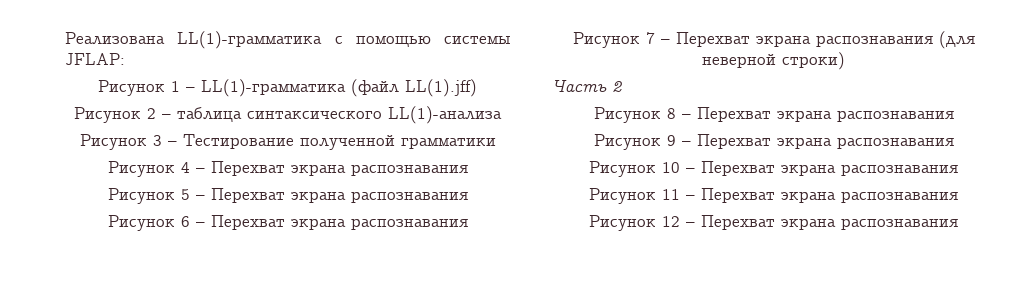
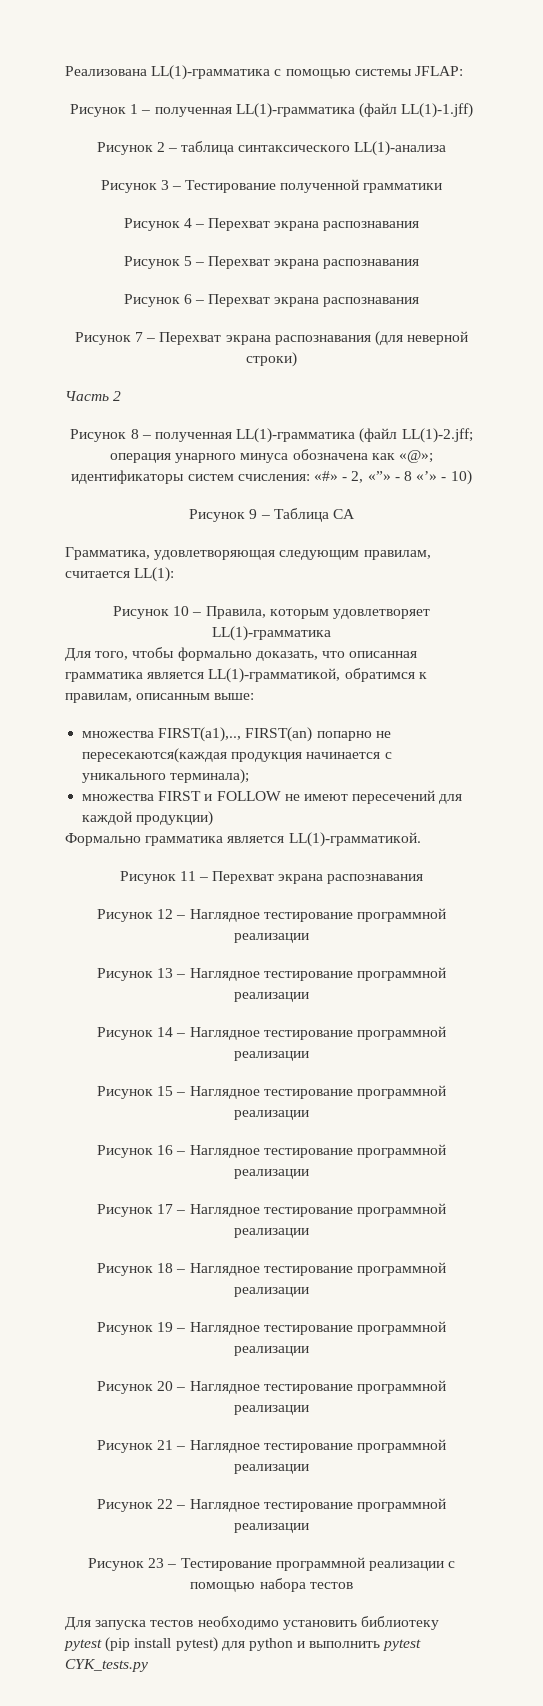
[201,79,477,97] LL(1)-грамматика (файл LL(1).jff) -> [154,103,474,118] полученная LL(1)-грамматика (файл LL(1)-1.jff)
[696,107,954,122] [593,134,954,150] [589,161,958,177] Перехват экрана распознавания // Рисунок 9 – Перехват экрана распознавания // Рисунок 10 – Перехват экрана распознавания -> [155,428,473,443] [110,449,433,463] [71,470,472,485] [189,508,355,522] [65,547,431,560] [65,567,175,582] [113,606,430,619] [212,626,331,641] [65,647,418,661] [65,668,427,683] [65,693,255,703] [82,727,391,742] [82,748,392,763] [82,769,250,784] [82,790,463,804] [82,811,214,826] [65,832,421,847] полученная LL(1)-грамматика (файл LL(1)-2.jff; операция унарного минуса обозначена как «@»; идентификаторы систем счисления: «#» - 2, «”» - 8 «’» - 10) // Рисунок 9 – Таблица СА // Грамматика, удовлетворяющая следующим правилам, считается LL(1): // Рисунок 10 – Правила, которым удовлетворяет LL(1)-грамматика // Для того, чтобы формально доказать, что описанная грамматика является LL(1)-грамматикой, обратимся к правилам, описанным выше: // множества FIRST(a1),.., FIRST(an) попарно не пересекаются(каждая продукция начинается с уникального терминала); // множества FIRST и FOLLOW не имеют пересечений для каждой продукции) // Формально грамматика является LL(1)-грамматикой.
[701,215,958,230] Перехват экрана распознавания -> [189,908,446,922] [234,933,309,943] [97,967,446,981] [234,992,309,1002] [97,1026,446,1040] [234,1051,309,1061] [97,1085,446,1099] [234,1110,309,1120] [97,1144,446,1158] [234,1169,309,1179] [97,1203,446,1217] [234,1228,309,1238] [97,1262,446,1276] [234,1287,309,1297] [97,1321,446,1335] [234,1346,309,1356] [97,1380,446,1394] [234,1405,309,1415] [97,1439,446,1453] [234,1464,309,1474] [97,1498,446,1512] [234,1523,309,1533] [87,1557,456,1571] [190,1578,353,1592] [65,1616,439,1630] [64,1637,422,1652] [65,1659,148,1672] Наглядное тестирование программной реализации // Рисунок 13 – Наглядное тестирование программной реализации // Рисунок 14 – Наглядное тестирование программной реализации // Рисунок 15 – Наглядное тестирование программной реализации // Рисунок 16 – Наглядное тестирование программной реализации // Рисунок 17 – Наглядное тестирование программной реализации // Рисунок 18 – Наглядное тестирование программной реализации // Рисунок 19 – Наглядное тестирование программной реализации // Рисунок 20 – Наглядное тестирование программной реализации // Рисунок 21 – Наглядное тестирование программной реализации // Рисунок 22 – Наглядное тестирование программной реализации // Рисунок 23 – Тестирование программной реализации с помощью набора тестов // Для запуска тестов необходимо установить библиотеку pytest (pip install pytest) для python и выполнить pytest CYK_tests.py

